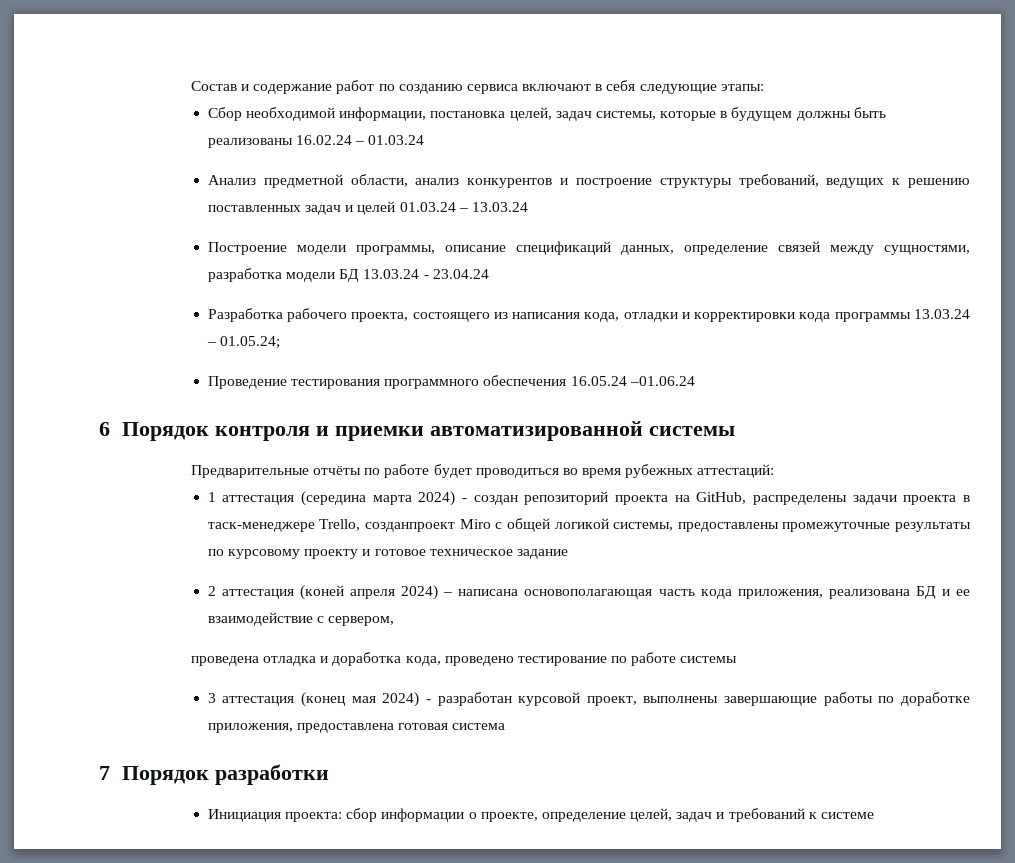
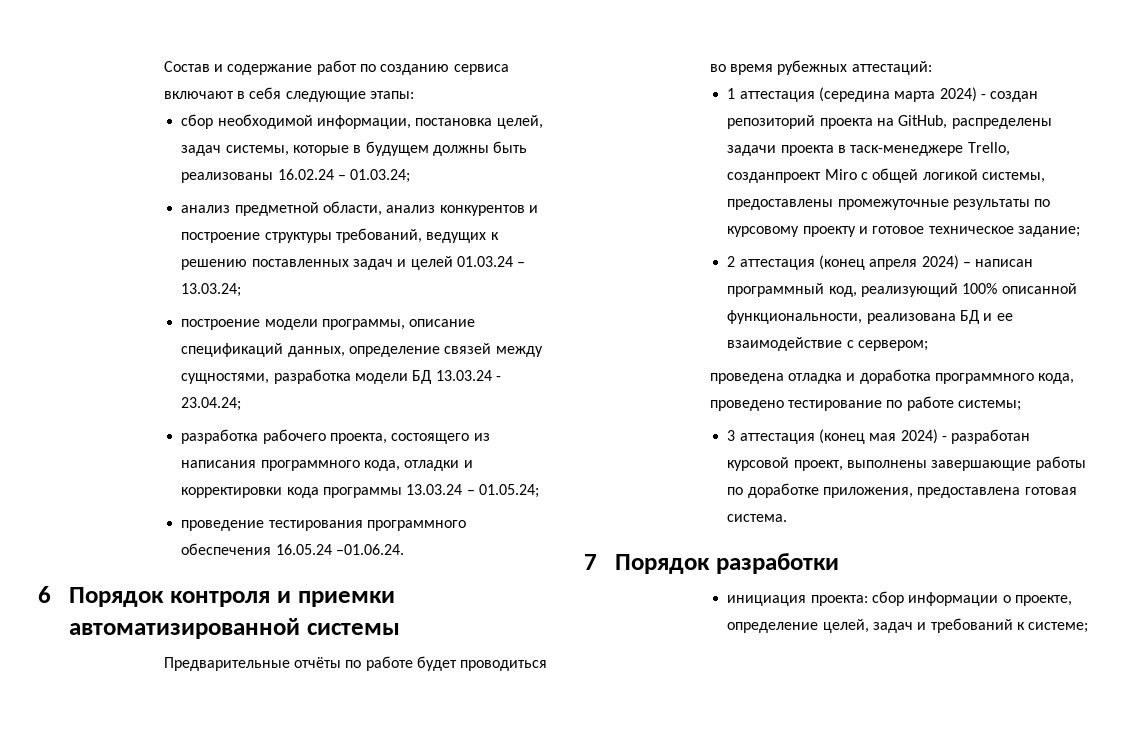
[207,107,242,121] Cбор -> [181,114,214,129] сбор
[368,135,425,145] [207,175,256,185] 01.03.24 // Анализ -> [350,169,411,183] [181,205,231,213] 01.03.24; // анализ
[471,202,528,212] [207,242,287,255] 13.03.24 // Построение -> [181,283,242,297] [181,319,261,330] 13.03.24; // построение
[432,269,489,279] [207,308,283,322] 23.04.24 // Разработка -> [181,397,242,411] [181,429,259,444] 23.04.24; // разработка
(581, 315) none -> [260,460,360,471] программного
[207,376,287,389] Проведение -> [181,520,265,531] проведение
[629,376,695,386] –01.06.24 -> [335,544,404,555] –01.06.24.
[516,549,568,559] задание -> [1017,226,1080,237] задание;
[299,585,344,600] (коней -> [818,255,865,270] (конец
[458,589,823,599] написана основополагающая часть кода приложения, -> [975,259,1034,267] [727,283,1077,297] [727,310,863,324] написан программный код, реализующий 100% описанной функциональности,
[328,616,395,626] сервером, -> [857,340,928,351] сервером;
(402, 659) none -> [934,373,1034,384] программного
[680,656,738,663] системы -> [957,400,1021,411] системы;
[452,723,506,730] система -> [727,514,788,522] система.
[207,809,281,822] Инициация -> [727,595,807,606] инициация
[821,812,875,819] системе -> [1028,622,1089,633] системе;

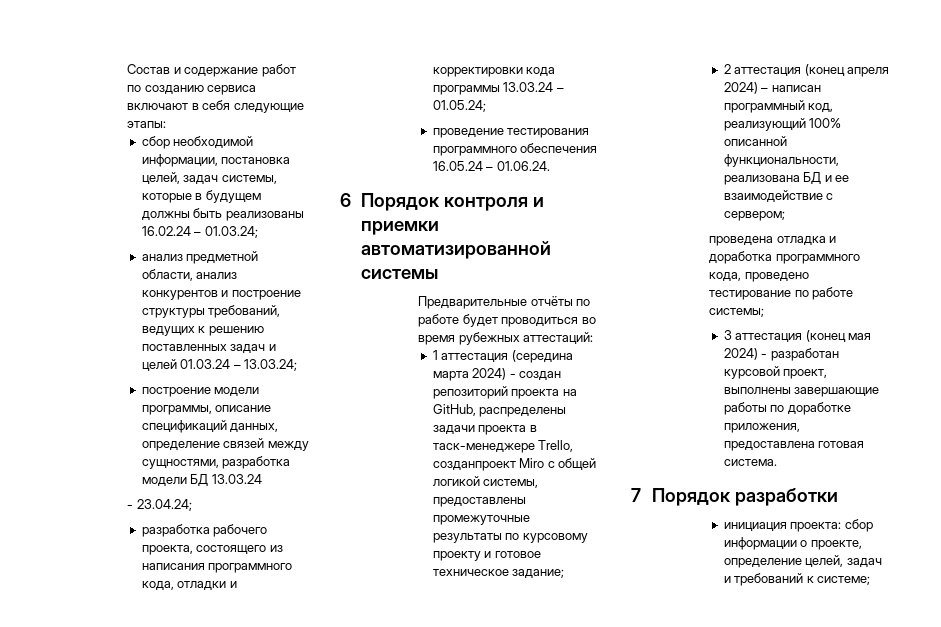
(492, 375) none -> (262, 479) //
[335,544,404,555] –01.06.24. -> [486,161,550,171] – 01.06.24.

